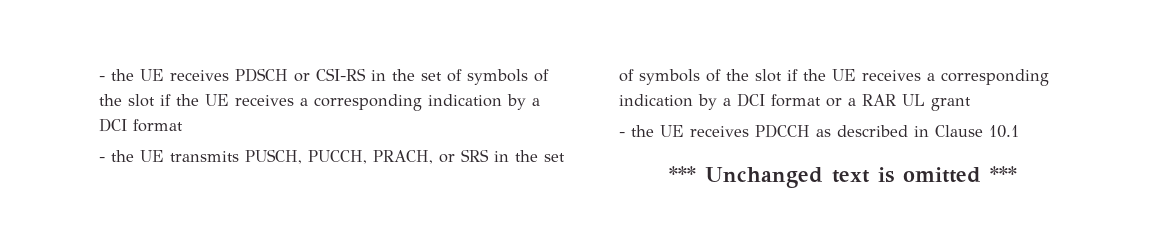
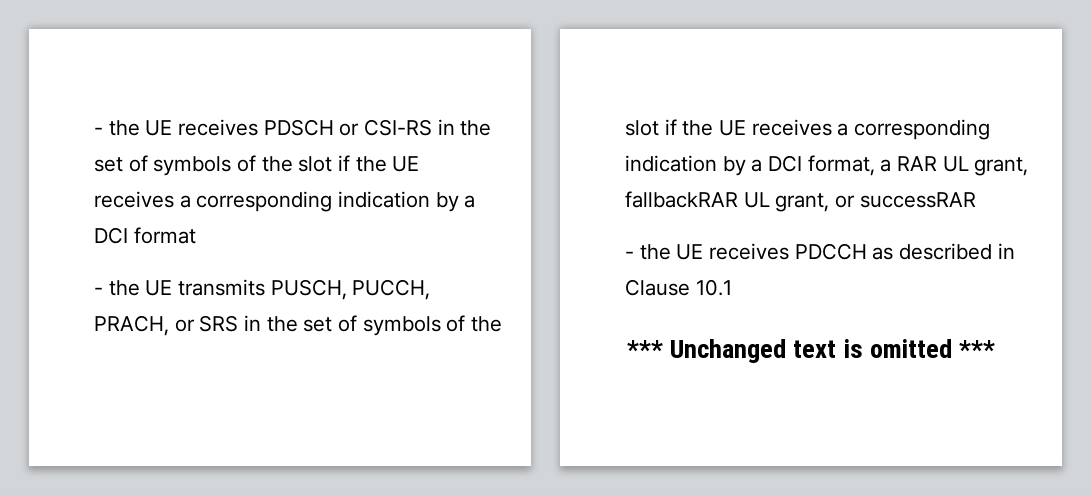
[771,94,843,107] format or -> [807,155,875,176] format,
[931,97,972,111] grant -> [974,157,1029,176] [624,191,976,212] grant, fallbackRAR UL grant, or successRAR

